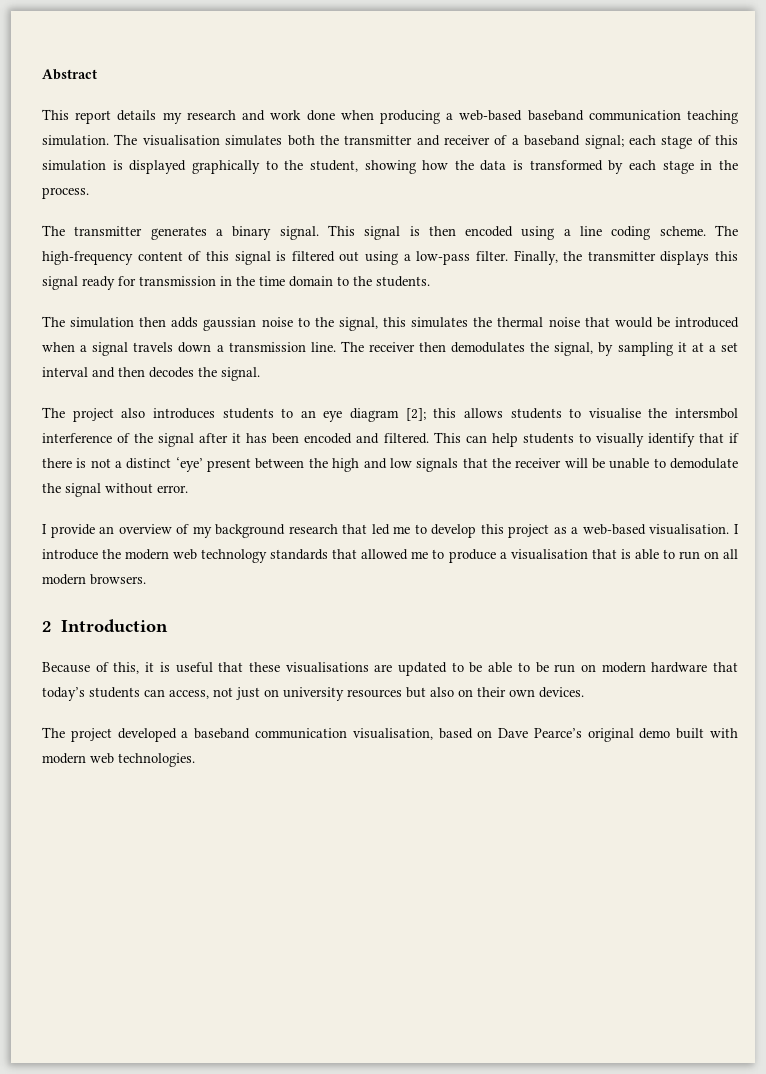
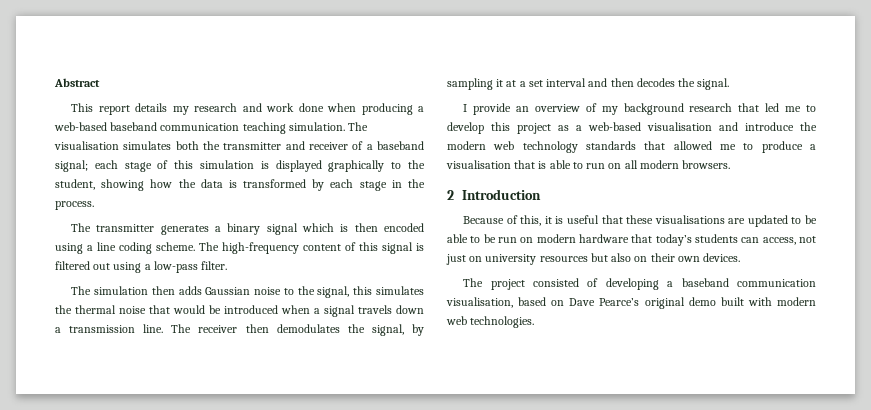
[279,225,401,240] signal. This signal -> [266,223,335,235] signal which
[513,250,738,265] [42,276,430,290] Finally, the transmitter displays this signal ready for transmission in the time domain to the students. -> (228, 265) none
[203,317,257,331] gaussian -> [205,287,251,295] Gaussian
[42,407,738,422] [42,432,739,447] [42,457,739,472] [42,483,188,497] // The project also introduces students to an eye diagram [2]; this allows students to visualise the intersmbol interference of the signal after it has been encoded and filtered. This can help students to visually identify that if there is not a distinct ‘eye’ present between the high and low signals that the receiver will be unable to demodulate the signal without error. -> (730, 84) none
[649,524,739,535] visualisation. I -> [647,122,738,131] visualisation and
[117,728,177,742] developed -> [532,278,659,290] consisted of developing

